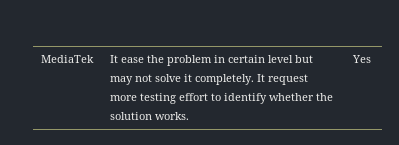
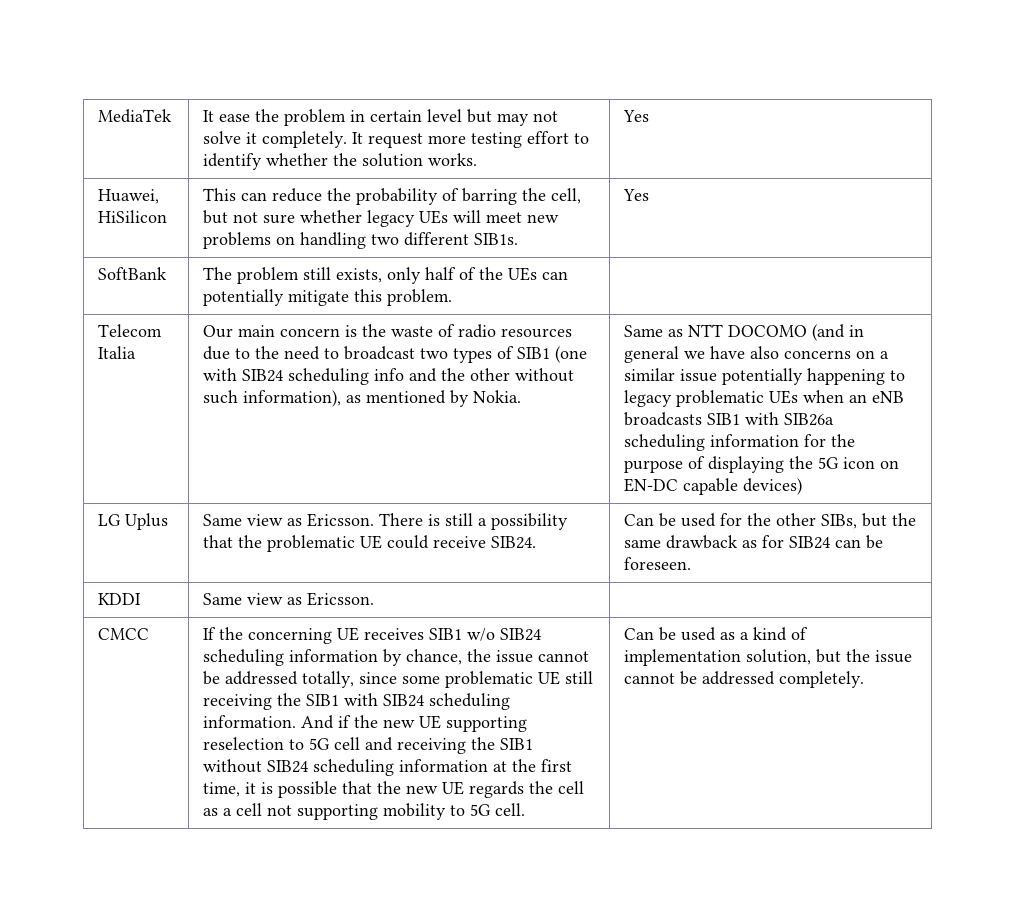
(372, 59) none -> [97,189,159,204] [97,210,167,223] [202,188,581,205] [202,210,559,227] [202,232,518,249] [622,189,649,201] [97,267,167,280] [202,267,568,284] [202,289,452,306] [97,324,162,337] [97,346,136,359] [202,324,572,338] [202,346,587,363] [202,368,574,385] [202,390,521,407] [623,324,864,341] [623,346,889,363] [623,368,905,385] [623,390,904,407] [623,412,834,426] [623,434,855,451] [623,456,899,473] [623,478,802,495] [97,513,168,530] [202,513,568,530] [202,535,536,552] [623,513,916,529] [623,535,883,549] [623,557,691,570] [97,593,141,605] [202,592,374,606] [97,628,149,640] [202,627,541,644] [202,649,589,666] [202,671,593,688] [202,693,510,710] [202,715,527,732] [202,737,533,754] [202,759,572,776] [202,781,584,798] [202,803,525,820] [623,627,808,641] [623,649,912,666] [623,671,864,688] // Huawei, HiSilicon | This can reduce the probability of barring the cell, but not sure whether legacy UEs will meet new problems on handling two different SIB1s. | Yes // SoftBank | The problem still exists, only half of the UEs can potentially mitigate this problem. | // Telecom Italia | Our main concern is the waste of radio resources due to the need to broadcast two types of SIB1 (one with SIB24 scheduling info and the other without such information), as mentioned by Nokia. | Same as NTT DOCOMO (and in general we have also concerns on a similar issue potentially happening to legacy problematic UEs when an eNB broadcasts SIB1 with SIB26a scheduling information for the purpose of displaying the 5G icon on EN-DC capable devices) // LG Uplus | Same view as Ericsson. There is still a possibility that the problematic UE could receive SIB24. | Can be used for the other SIBs, but the same drawback as for SIB24 can be foreseen. // KDDI | Same view as Ericsson. | // CMCC | If the concerning UE receives SIB1 w/o SIB24 scheduling information by chance, the issue cannot be addressed totally, since some problematic UE still receiving the SIB1 with SIB24 scheduling information. And if the new UE supporting reselection to 5G cell and receiving the SIB1 without SIB24 scheduling information at the first time, it is possible that the new UE regards the cell as a cell not supporting mobility to 5G cell. | Can be used as a kind of implementation solution, but the issue cannot be addressed completely.

